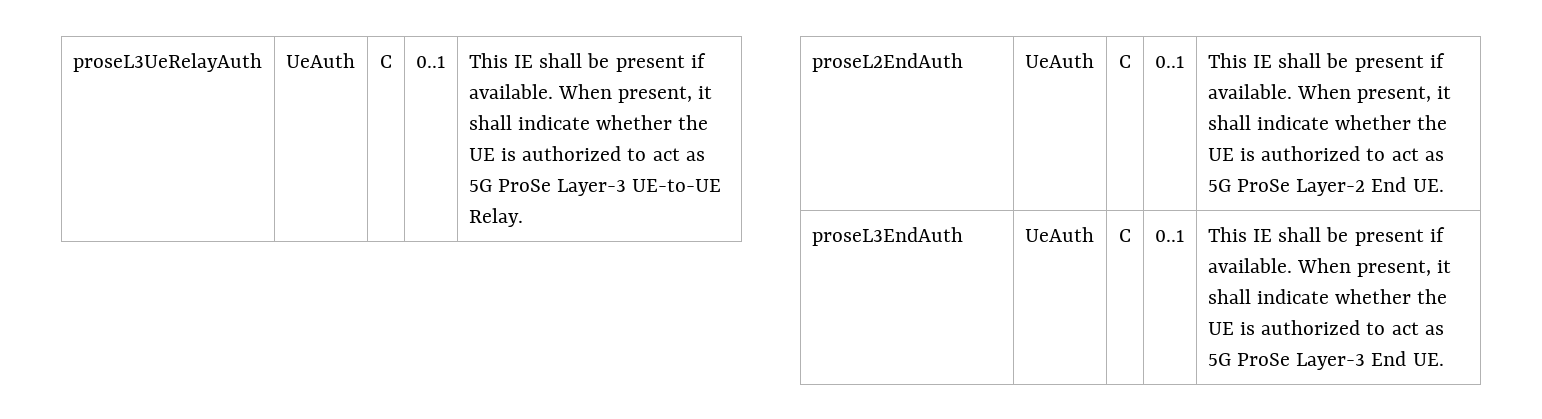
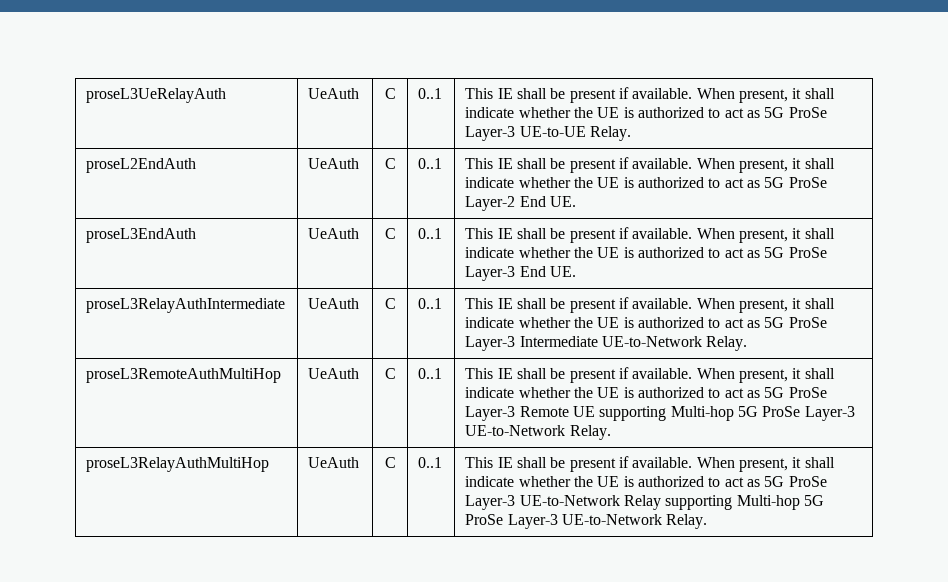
(1444, 359) none -> [86,298,286,313] [308,298,360,309] [384,298,396,309] [418,298,443,309] [465,297,835,313] [465,317,827,328] [465,336,748,351] [86,368,282,383] [308,368,360,379] [384,368,396,379] [418,368,443,379] [465,367,835,383] [465,387,827,398] [465,406,855,421] [465,425,611,440] [86,457,270,472] [308,457,360,468] [384,457,396,468] [418,457,443,468] [465,456,835,472] [465,476,827,487] [465,495,824,510] [465,514,708,529] // proseL3RelayAuthIntermediate | UeAuth | C | 0..1 | This IE shall be present if available. When present, it shall indicate whether the UE is authorized to act as 5G ProSe Layer-3 Intermediate UE-to-Network Relay. // proseL3RemoteAuthMultiHop | UeAuth | C | 0..1 | This IE shall be present if available. When present, it shall indicate whether the UE is authorized to act as 5G ProSe Layer-3 Remote UE supporting Multi-hop 5G ProSe Layer-3 UE-to-Network Relay. // proseL3RelayAuthMultiHop | UeAuth | C | 0..1 | This IE shall be present if available. When present, it shall indicate whether the UE is authorized to act as 5G ProSe Layer-3 UE-to-Network Relay supporting Multi-hop 5G ProSe Layer-3 UE-to-Network Relay.

